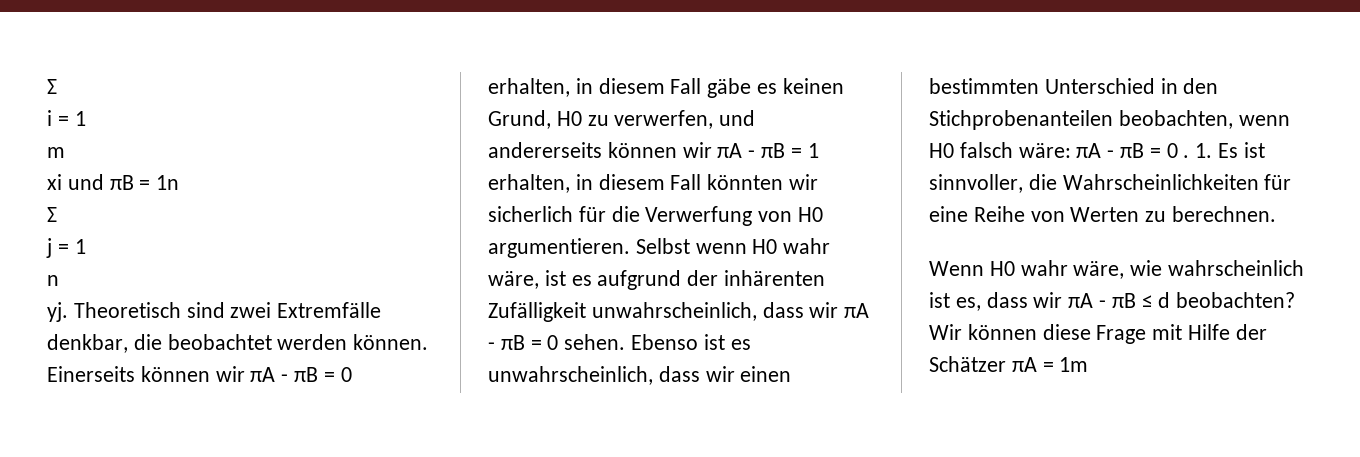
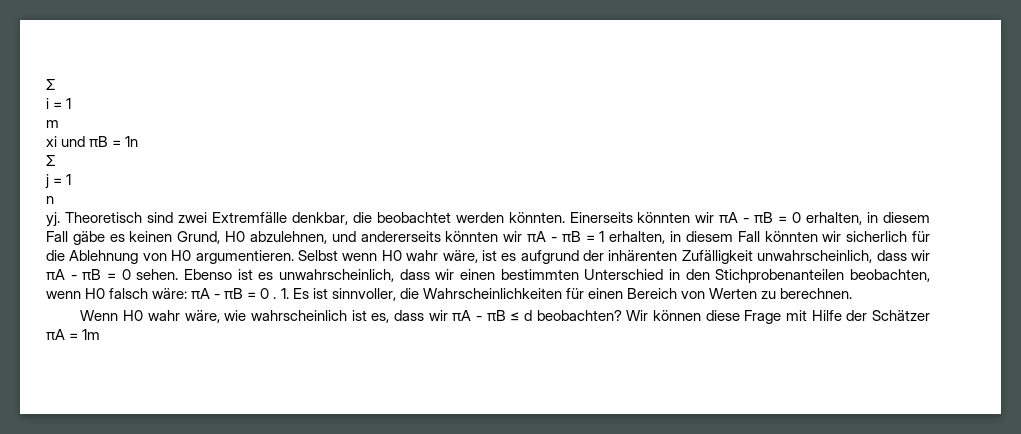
[353,334,429,350] [47,366,210,382] können. Einerseits können -> [508,212,691,223] könnten. Einerseits könnten
[587,110,714,129] zu verwerfen, -> [249,231,327,244] abzulehnen,
[607,142,677,158] können -> [445,231,499,242] könnten
[645,206,753,226] Verwerfung -> [69,250,139,264] Ablehnung
[929,206,1025,222] eine Reihe -> [587,288,677,299] einen Bereich

